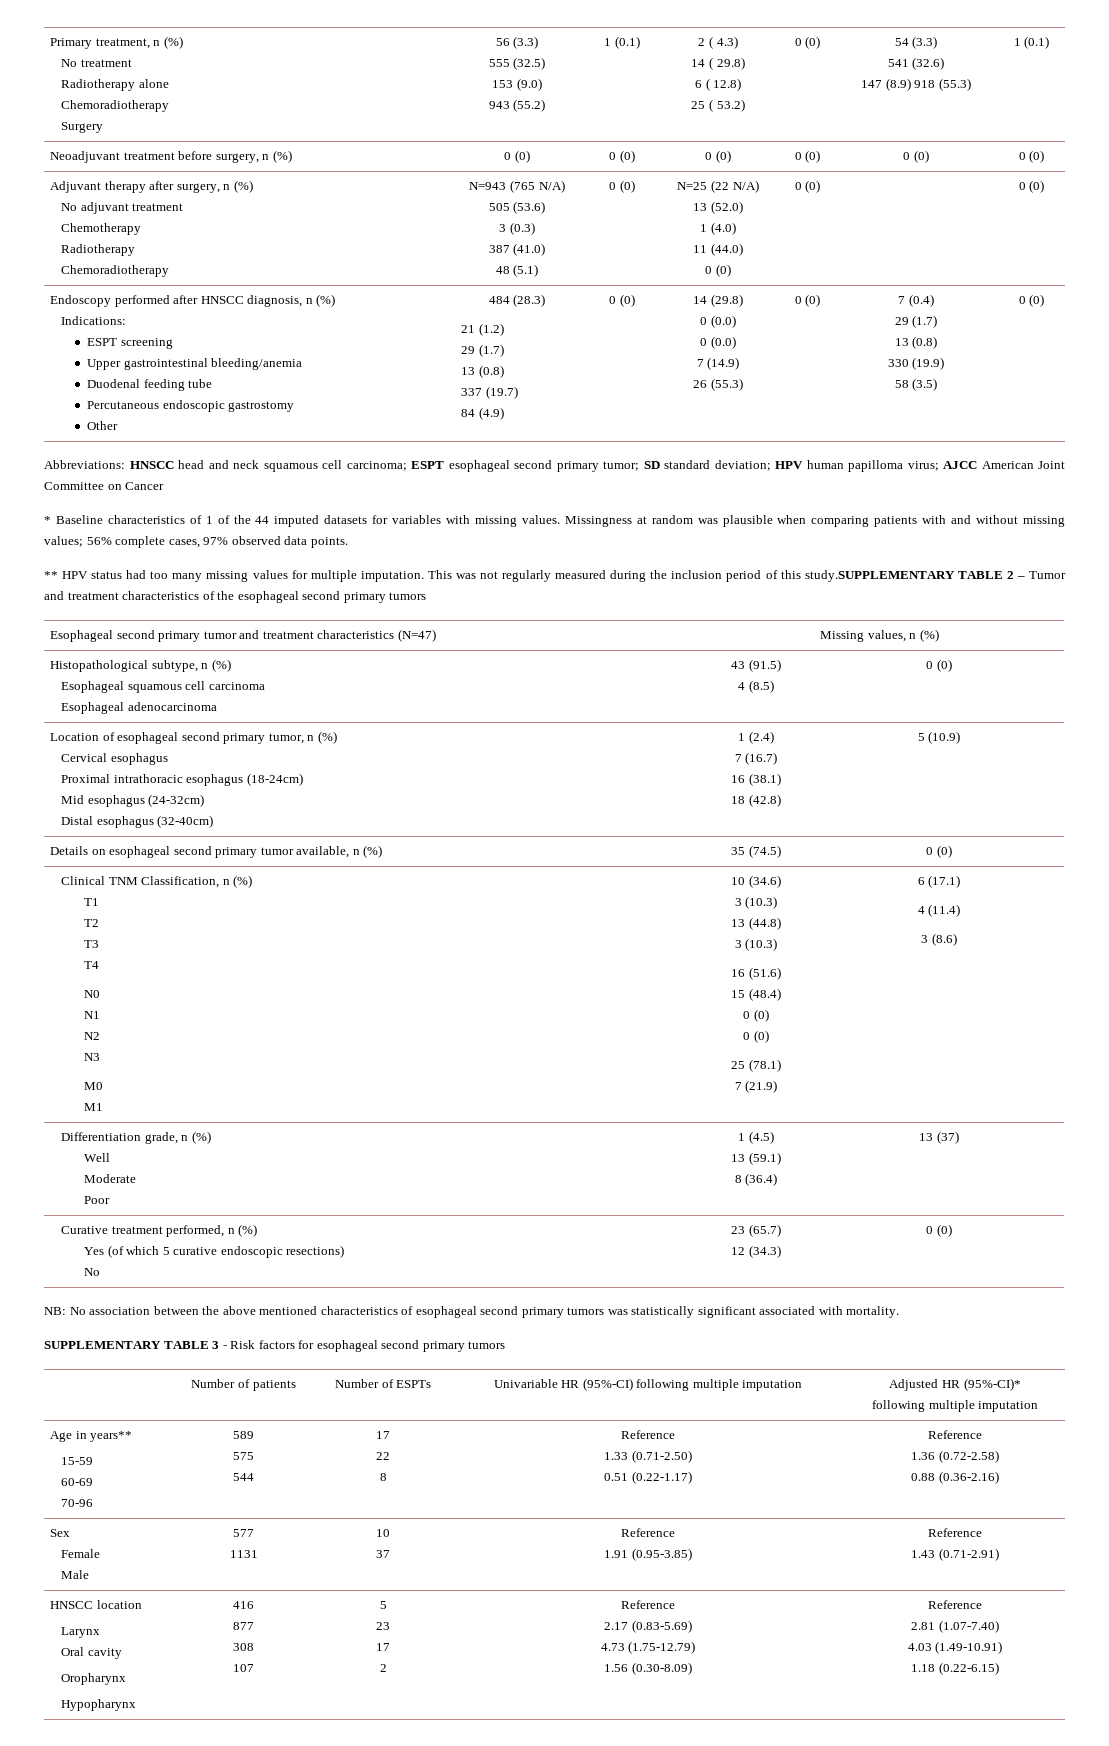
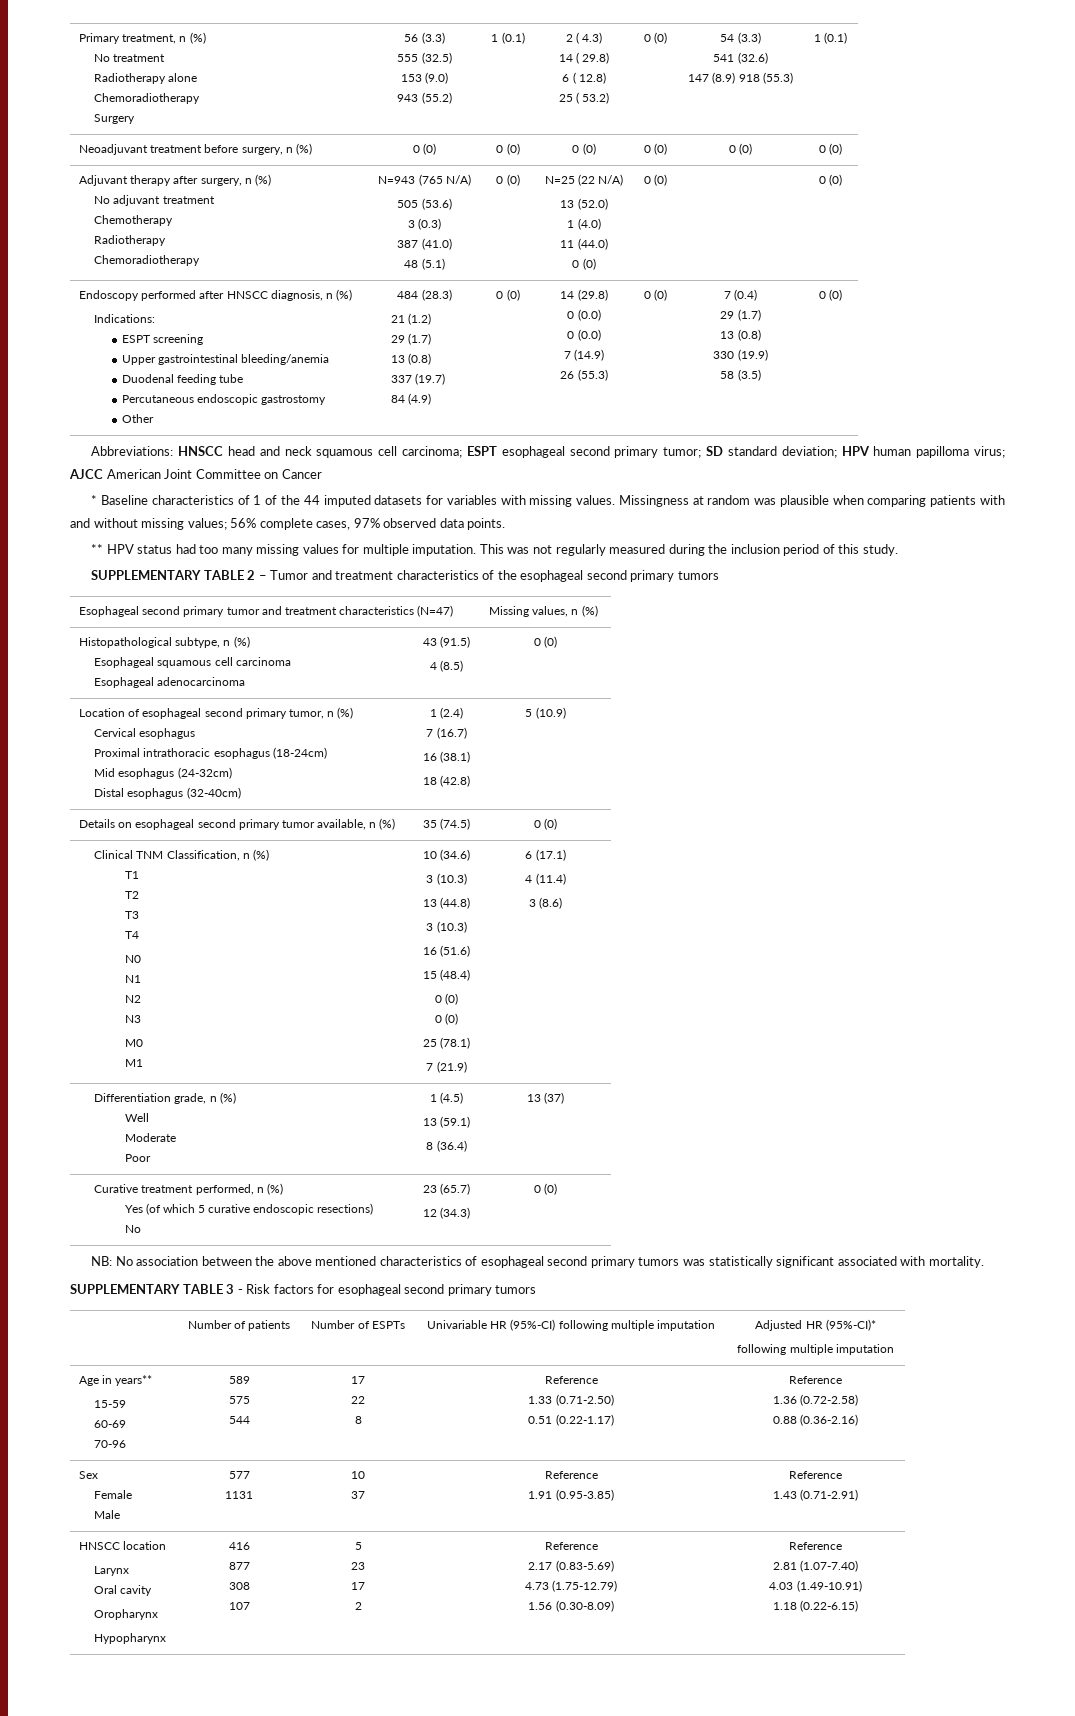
[804,570,955,582] study.SUPPLEMENTARY -> [862,544,898,556] [91,570,202,580] study. // SUPPLEMENTARY

